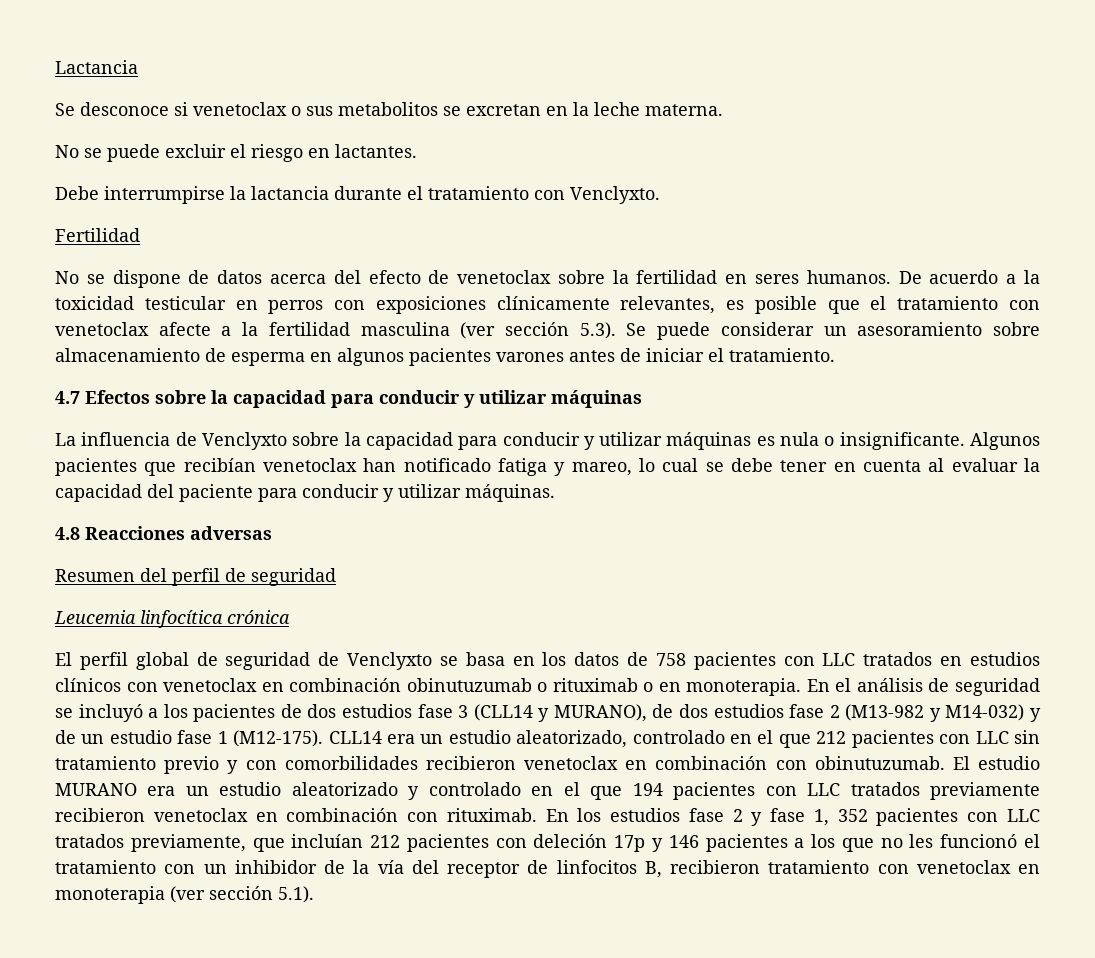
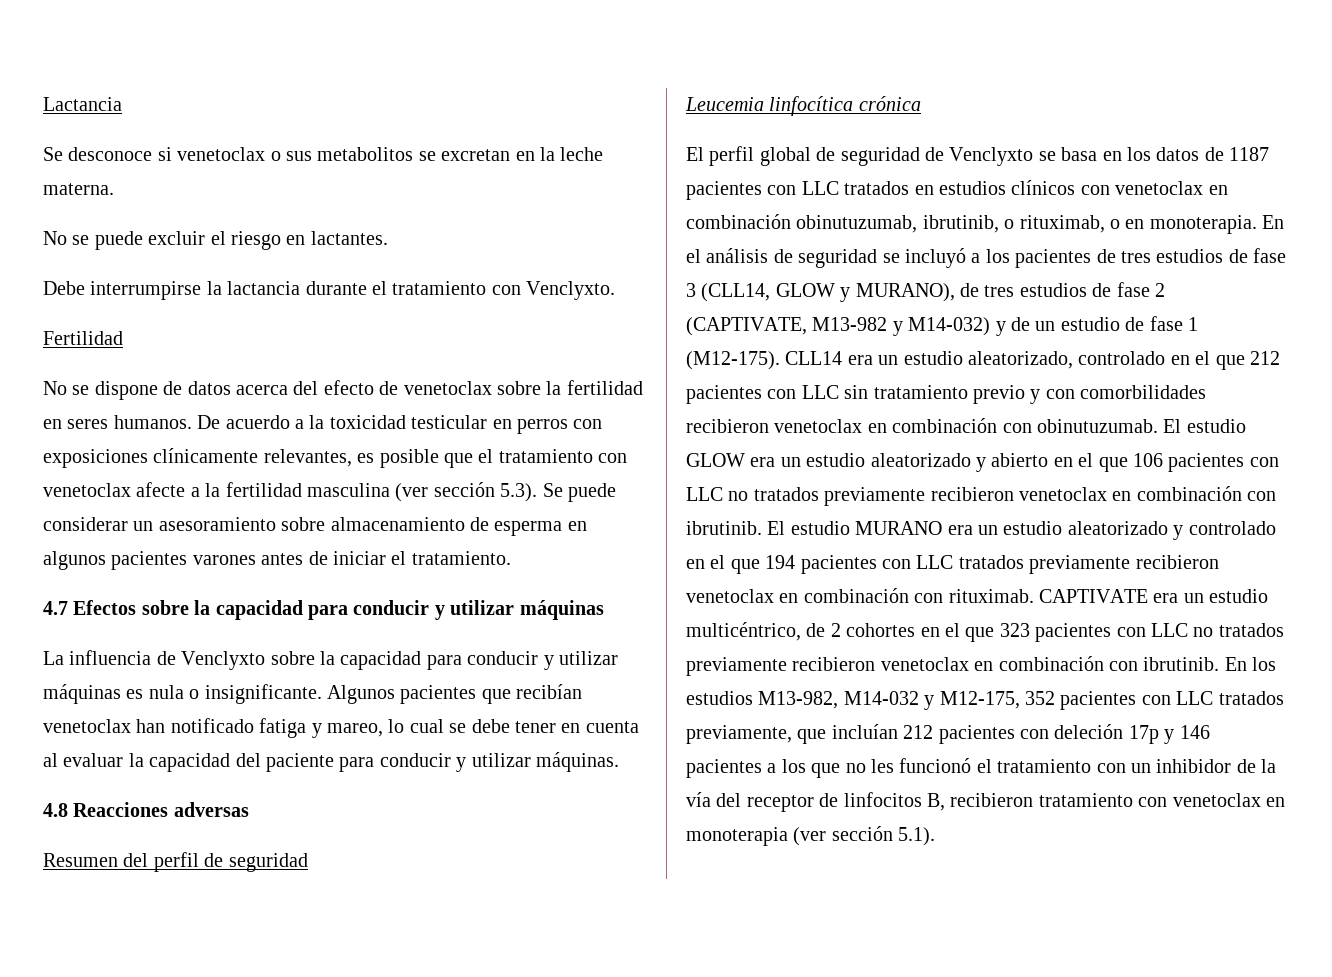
[655,653,686,666] 758 -> [1229,147,1270,161] 1187
[406,678,638,692] obinutuzumab o rituximab -> [796,215,1105,233] obinutuzumab, ibrutinib, o rituximab,
[307,704,925,722] dos estudios fase 3 (CLL14 y MURANO), de dos estudios fase 2 (M13-982 -> [1121,248,1287,263] [686,282,1165,302] [686,317,888,336] tres estudios de fase 3 (CLL14, GLOW y MURANO), de tres estudios de fase 2 (CAPTIVATE, M13-982
(172, 737) none -> [1125,317,1145,331] de
(1040, 763) none -> [686,453,1279,472] [686,486,1277,506] [686,521,850,535] GLOW era un estudio aleatorizado y abierto en el que 106 pacientes con LLC no tratados previamente recibieron venetoclax en combinación con ibrutinib. El estudio
[545,808,829,826] En los estudios fase 2 y fase 1, -> [1039,589,1269,603] [686,622,1284,642] [686,656,1277,676] [686,691,1020,710] CAPTIVATE era un estudio multicéntrico, de 2 cohortes en el que 323 pacientes con LLC no tratados previamente recibieron venetoclax en combinación con ibrutinib. En los estudios M13-982, M14-032 y M12-175,

